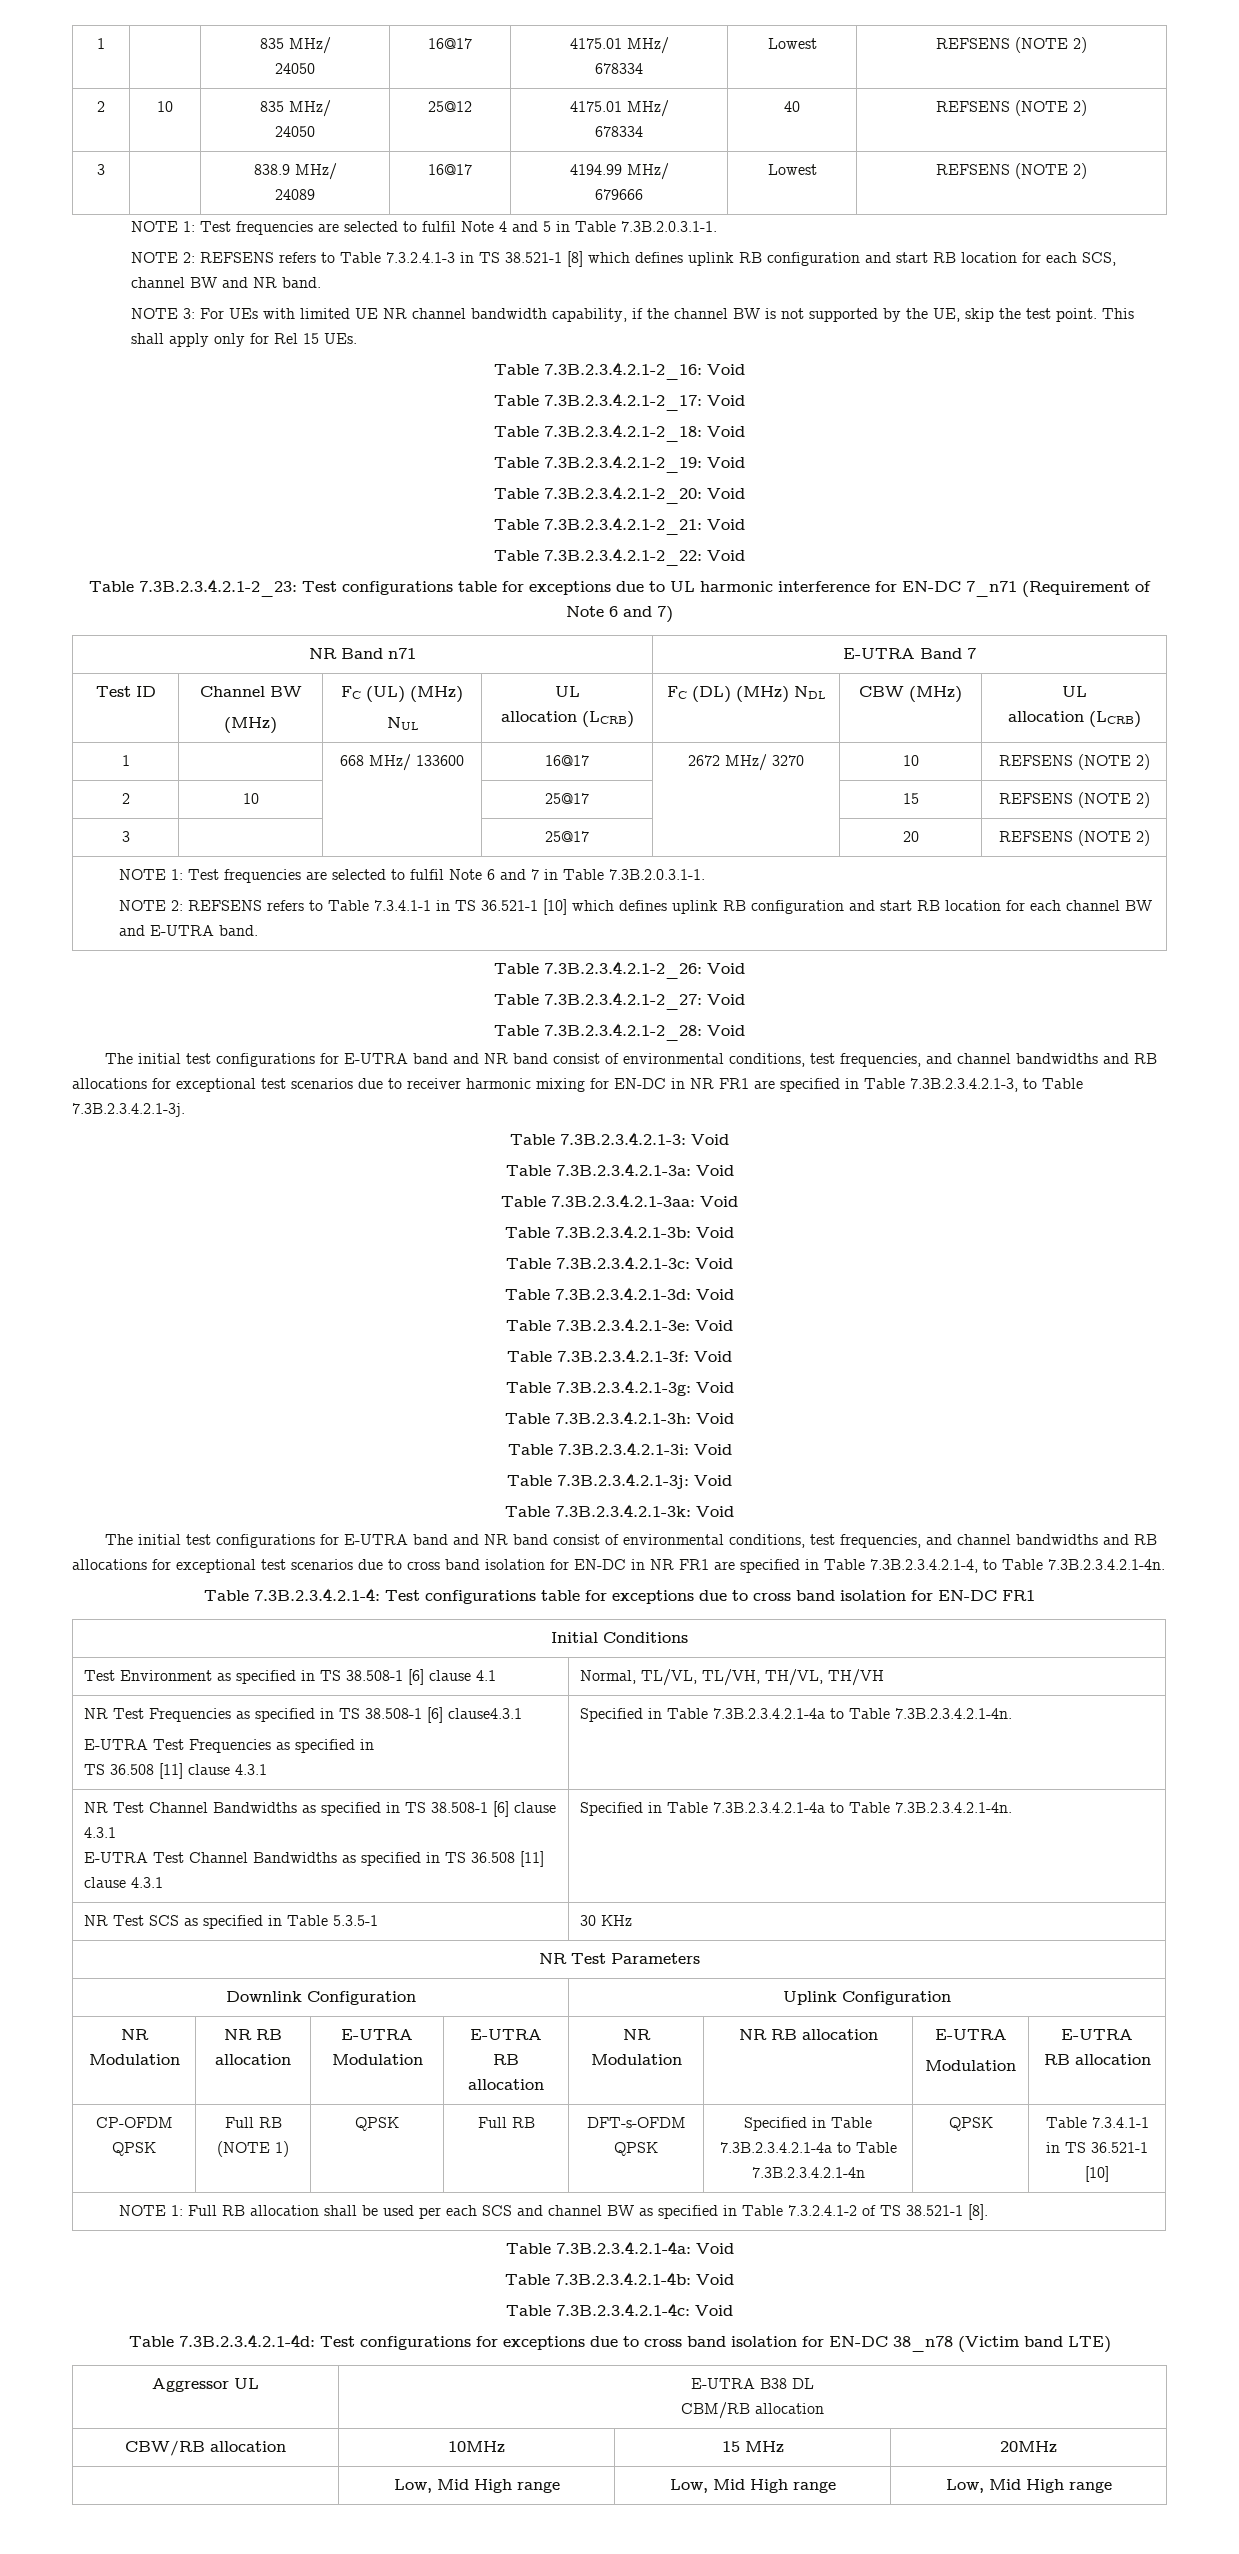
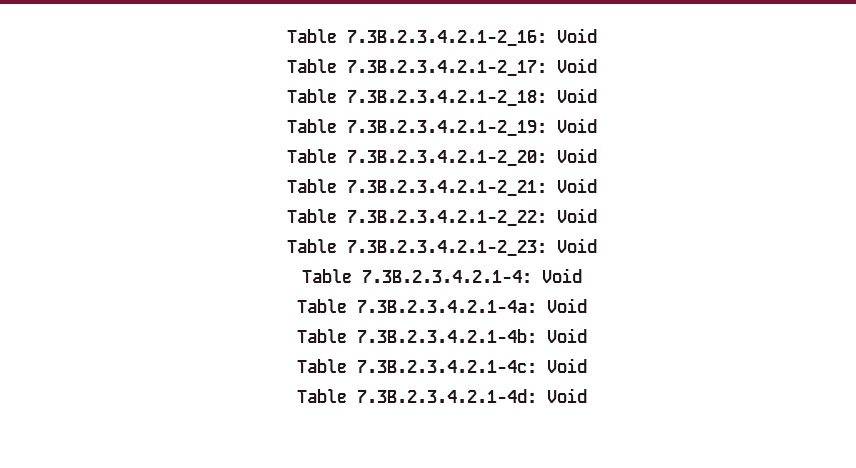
[97,38,105,49] [259,37,331,54] [275,63,315,74] [428,38,472,49] [569,37,669,54] [595,63,643,74] [767,38,817,49] [936,37,1087,53] [97,101,105,112] [157,101,173,112] [259,100,331,117] [275,126,315,137] [428,101,472,112] [569,100,669,117] [595,126,643,137] [784,101,800,112] [936,100,1087,116] [97,164,105,175] [253,163,337,180] [275,189,315,200] [428,164,472,175] [569,163,669,180] [595,189,643,200] [767,164,817,175] [936,163,1087,179] [130,221,717,235] [130,251,1116,267] [130,277,321,288] [130,308,1134,322] [130,333,357,347] 1 | | 835 MHz/ // 24050 | 16@17 | 4175.01 MHz/ // 678334 | Lowest | REFSENS (NOTE 2) // 2 | 10 | 835 MHz/ // 24050 | 25@12 | 4175.01 MHz/ // 678334 | 40 | REFSENS (NOTE 2) // 3 | | 838.9 MHz/ // 24089 | 16@17 | 4194.99 MHz/ // 679666 | Lowest | REFSENS (NOTE 2) // NOTE 1: Test frequencies are selected to fulfil Note 4 and 5 in Table 7.3B.2.0.3.1-1. // NOTE 2: REFSENS refers to Table 7.3.2.4.1-3 in TS 38.521-1 [8] which defines uplink RB configuration and start RB location for each SCS, channel BW and NR band. // NOTE 3: For UEs with limited UE NR channel bandwidth capability, if the channel BW is not supported by the UE, skip the test point. This shall apply only for Rel 15 UEs. // -> (286, 36) none
[302,581,1151,597] [566,606,673,623] [309,648,416,659] [843,648,976,659] [95,686,156,697] [199,686,302,697] [224,717,277,734] [341,686,463,703] [386,717,418,730] [554,686,580,697] [500,711,634,728] [667,686,825,703] [859,686,962,703] [1061,686,1087,697] [1007,711,1141,728] [121,755,130,766] [340,754,464,771] [545,755,589,766] [688,754,804,771] [902,755,919,766] [998,754,1150,770] [121,793,130,804] [242,793,259,804] [545,793,589,804] [902,793,919,804] [998,792,1150,808] [121,831,130,842] [545,831,589,842] [902,831,919,842] [998,830,1150,846] [119,869,706,883] [119,899,1153,915] [119,925,259,936] [494,961,745,979] [494,992,745,1010] [494,1023,745,1041] [104,1053,1157,1067] [72,1078,1083,1092] [72,1103,185,1117] [510,1132,729,1145] [505,1163,734,1176] [501,1194,738,1207] [505,1225,734,1238] [506,1256,733,1269] [505,1287,734,1300] [506,1318,733,1331] [507,1349,732,1362] [505,1380,734,1396] [505,1411,734,1424] [507,1442,732,1455] [507,1473,732,1489] [505,1504,734,1517] [104,1534,1157,1548] [72,1559,1165,1573] [204,1588,1035,1604] [550,1632,688,1643] [83,1669,496,1685] [579,1669,884,1686] [83,1707,522,1723] [83,1739,374,1753] [83,1763,267,1779] [579,1708,1012,1722] [83,1801,556,1817] [83,1827,116,1838] [83,1851,544,1867] [83,1877,163,1888] [579,1802,1012,1816] [83,1915,378,1929] [579,1915,632,1926] [538,1953,700,1964] [225,1991,416,2005] [783,1991,951,2005] [120,2029,149,2040] [88,2054,180,2065] [224,2029,282,2040] [215,2054,291,2065] [341,2029,413,2040] [331,2054,423,2065] [470,2029,542,2040] [493,2054,519,2065] [468,2079,544,2090] [622,2029,651,2040] [590,2054,682,2065] [738,2029,878,2040] [934,2029,1007,2040] [925,2060,1016,2071] [1061,2029,1133,2040] [1043,2054,1151,2065] [95,2117,173,2128] [112,2142,156,2156] [224,2117,282,2128] [217,2141,289,2157] [355,2117,399,2131] [477,2117,535,2128] [586,2117,686,2128] [614,2142,658,2156] [744,2117,872,2131] [719,2142,897,2153] [751,2167,865,2178] [948,2117,993,2131] [1045,2117,1149,2128] [1046,2142,1148,2153] [1085,2166,1109,2182] [119,2204,989,2220] Test configurations table for exceptions due to UL harmonic interference for EN-DC 7_n71 (Requirement of Note 6 and 7) // NR Band n71 | E-UTRA Band 7 // Test ID | Channel BW // (MHz) | FC (UL) (MHz) // NUL | UL // allocation (LCRB) | FC (DL) (MHz) NDL | CBW (MHz) | UL // allocation (LCRB) // 1 | | 668 MHz/ 133600 | 16@17 | 2672 MHz/ 3270 | 10 | REFSENS (NOTE 2) // 2 | 10 | | 25@17 | | 15 | REFSENS (NOTE 2) // 3 | | | 25@17 | | 20 | REFSENS (NOTE 2) // NOTE 1: Test frequencies are selected to fulfil Note 6 and 7 in Table 7.3B.2.0.3.1-1. // NOTE 2: REFSENS refers to Table 7.3.4.1-1 in TS 36.521-1 [10] which defines uplink RB configuration and start RB location for each channel BW and E-UTRA band. // Table 7.3B.2.3.4.2.1-2_26: Void // Table 7.3B.2.3.4.2.1-2_27: Void // Table 7.3B.2.3.4.2.1-2_28: Void // The initial test configurations for E-UTRA band and NR band consist of environmental conditions, test frequencies, and channel bandwidths and RB allocations for exceptional test scenarios due to receiver harmonic mixing for EN-DC in NR FR1 are specified in Table 7.3B.2.3.4.2.1-3, to Table 7.3B.2.3.4.2.1-3j. // Table 7.3B.2.3.4.2.1-3: Void // Table 7.3B.2.3.4.2.1-3a: Void // Table 7.3B.2.3.4.2.1-3aa: Void // Table 7.3B.2.3.4.2.1-3b: Void // Table 7.3B.2.3.4.2.1-3c: Void // Table 7.3B.2.3.4.2.1-3d: Void // Table 7.3B.2.3.4.2.1-3e: Void // Table 7.3B.2.3.4.2.1-3f: Void // Table 7.3B.2.3.4.2.1-3g: Void // Table 7.3B.2.3.4.2.1-3h: Void // Table 7.3B.2.3.4.2.1-3i: Void // Table 7.3B.2.3.4.2.1-3j: Void // Table 7.3B.2.3.4.2.1-3k: Void // The initial test configurations for E-UTRA band and NR band consist of environmental conditions, test frequencies, and channel bandwidths and RB allocations for exceptional test scenarios due to cross band isolation for EN-DC in NR FR1 are specified in Table 7.3B.2.3.4.2.1-4, to Table 7.3B.2.3.4.2.1-4n. // Table 7.3B.2.3.4.2.1-4: Test configurations table for exceptions due to cross band isolation for EN-DC FR1 // Initial Conditions // Test Environment as specified in TS 38.508-1 [6] clause 4.1 | Normal, TL/VL, TL/VH, TH/VL, TH/VH // NR Test Frequencies as specified in TS 38.508-1 [6] clause4.3.1 // E-UTRA Test Frequencies as specified in // TS 36.508 [11] clause 4.3.1 | Specified in Table 7.3B.2.3.4.2.1-4a to Table 7.3B.2.3.4.2.1-4n. // NR Test Channel Bandwidths as specified in TS 38.508-1 [6] clause 4.3.1 // E-UTRA Test Channel Bandwidths as specified in TS 36.508 [11] clause 4.3.1 | Specified in Table 7.3B.2.3.4.2.1-4a to Table 7.3B.2.3.4.2.1-4n. // NR Test SCS as specified in Table 5.3.5-1 | 30 KHz // NR Test Parameters // Downlink Configuration | Uplink Configuration // NR Modulation | NR RB allocation | E-UTRA Modulation | E-UTRA RB allocation | NR Modulation | NR RB allocation | E-UTRA // Modulation | E-UTRA // RB allocation // CP-OFDM QPSK | Full RB (NOTE 1) | QPSK | Full RB | DFT-s-OFDM QPSK | Specified in Table 7.3B.2.3.4.2.1-4a to Table 7.3B.2.3.4.2.1-4n | QPSK | Table 7.3.4.1-1 in TS 36.521-1 [10] // NOTE 1: Full RB allocation shall be used per each SCS and channel BW as specified in Table 7.3.2.4.1-2 of TS 38.521-1 [8]. -> [556,238,597,253] [301,268,582,283] Void // Table 7.3B.2.3.4.2.1-4: Void
[319,2336,1111,2353] [152,2378,259,2392] [691,2378,814,2389] [681,2402,824,2419] [125,2440,286,2456] [448,2441,505,2453] [721,2441,784,2453] [1000,2441,1057,2453] [393,2479,560,2493] [669,2479,836,2493] [945,2479,1112,2493] Test configurations for exceptions due to cross band isolation for EN-DC 38_n78 (Victim band LTE) // Aggressor UL | E-UTRA B38 DL // CBM/RB allocation // CBW/RB allocation | 10MHz | 15 MHz | 20MHz // | Low, Mid High range | Low, Mid High range | Low, Mid High range -> [546,388,587,403] Void

